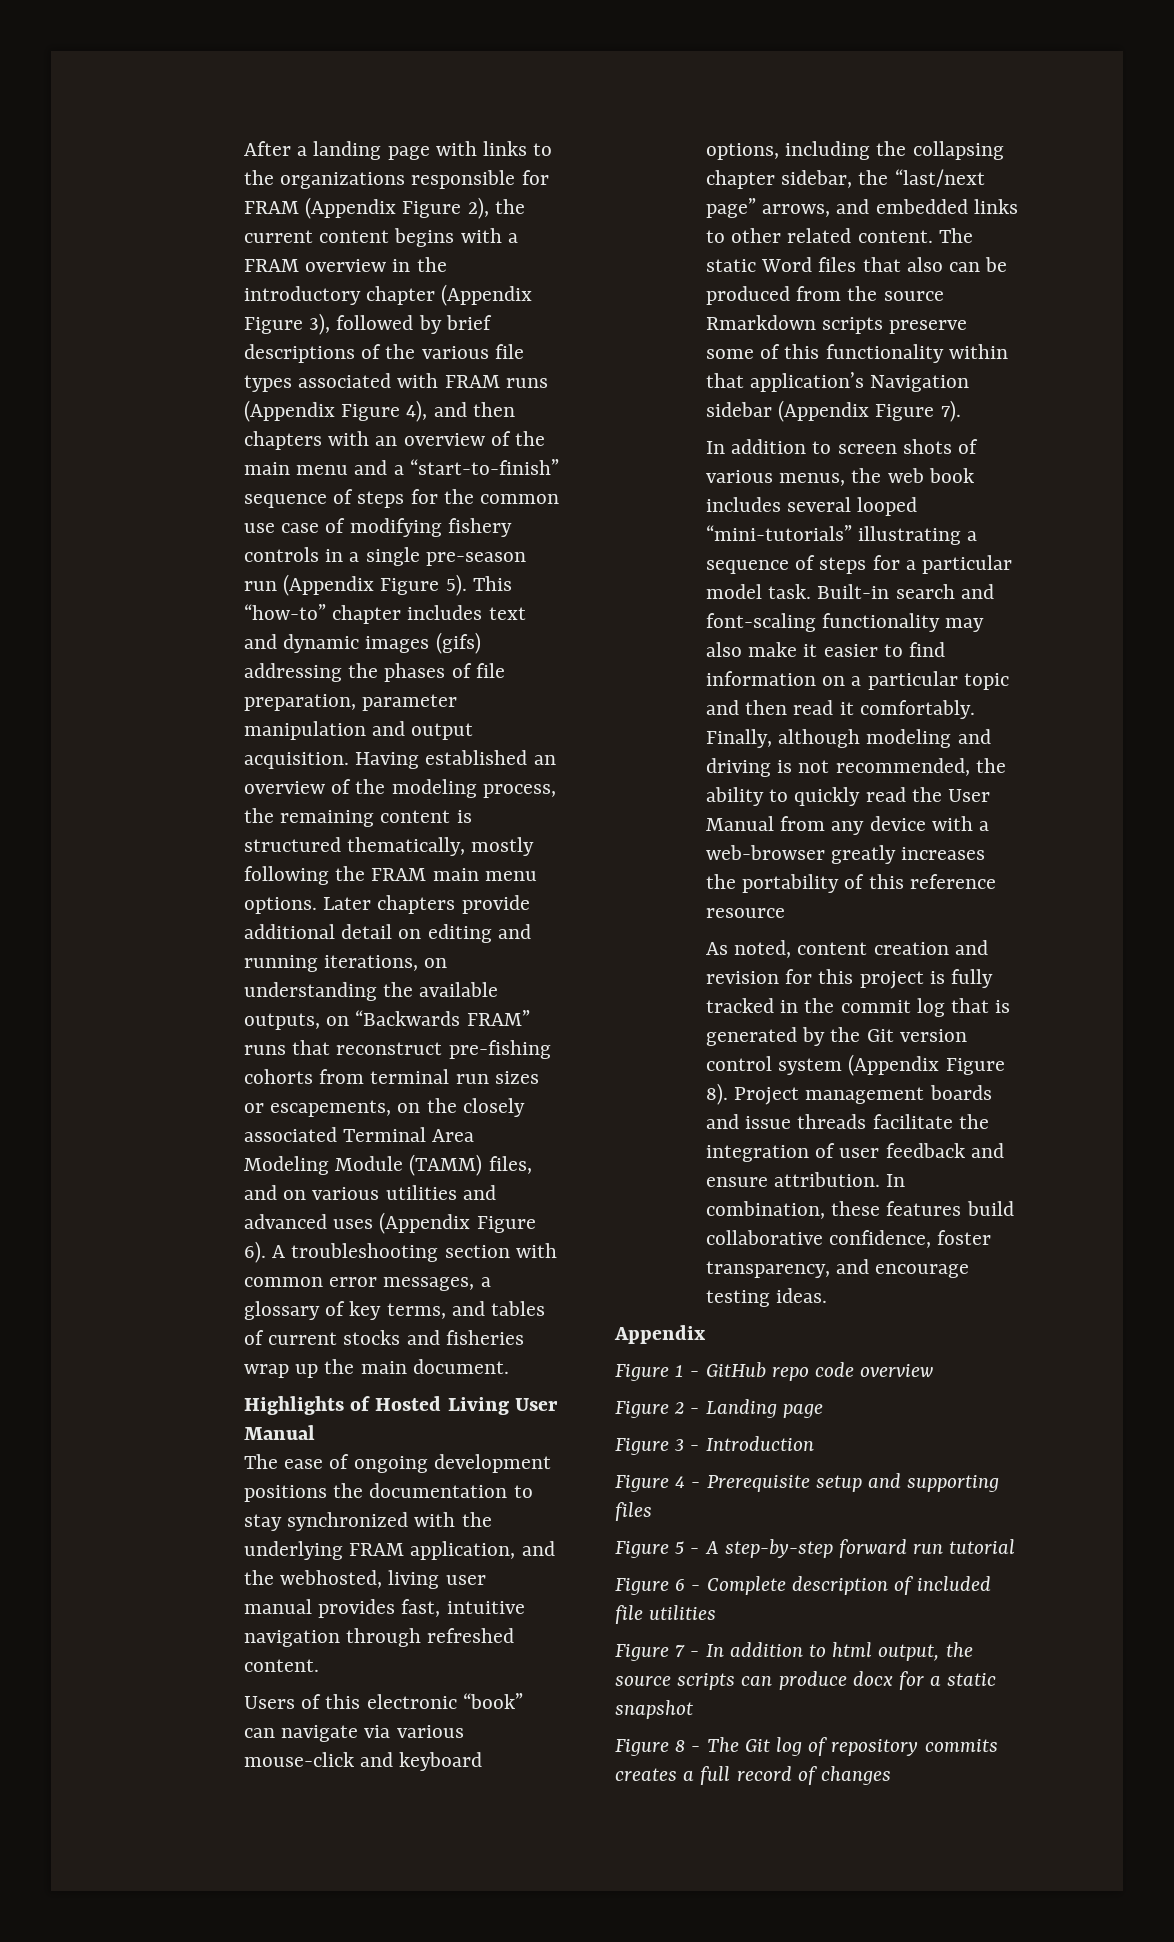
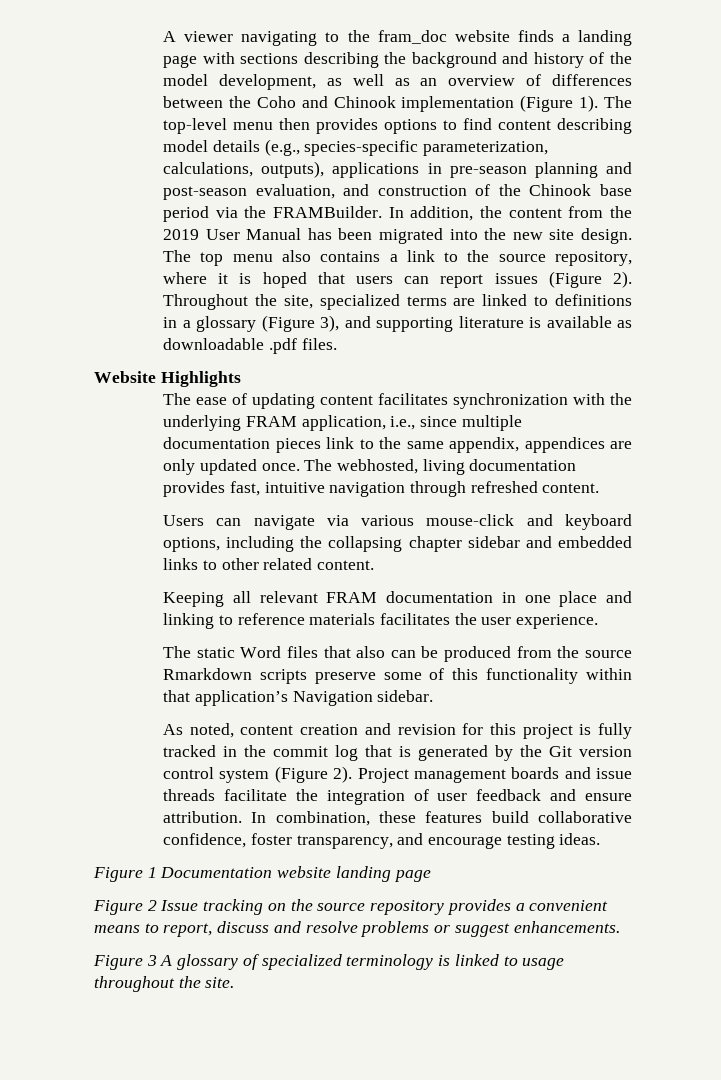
[243,141,553,160] [243,170,549,189] [243,197,525,219] [243,228,518,247] [243,257,447,272] [243,284,533,306] [243,313,492,335] [243,344,524,363] [243,373,548,392] [243,400,515,422] [243,431,545,450] [243,459,559,475] [243,489,559,508] [243,518,512,537] [243,547,526,566] [243,574,512,596] [243,604,526,624] [243,632,481,654] [243,663,505,682] [243,694,458,711] [243,721,474,740] [243,750,556,769] [243,779,556,798] [243,808,472,827] [243,837,535,856] [243,866,537,885] [243,895,530,914] [243,924,531,943] [243,955,448,972] [243,982,499,1001] [243,1010,530,1030] [243,1040,551,1059] [243,1069,539,1084] [243,1098,525,1117] [243,1127,475,1142] [243,1154,532,1176] [243,1185,496,1200] [243,1212,536,1234] [243,1241,557,1263] [243,1277,491,1291] [243,1301,545,1320] [243,1330,524,1345] [243,1359,509,1378] [243,1396,558,1415] [243,1425,315,1440] [243,1454,551,1473] [243,1483,533,1502] [243,1512,409,1531] After a landing page with links to the organizations responsible for FRAM (Appendix Figure 2), the current content begins with a FRAM overview in the introductory chapter (Appendix Figure 3), followed by brief descriptions of the various file types associated with FRAM runs (Appendix Figure 4), and then chapters with an overview of the main menu and a “start-to-finish” sequence of steps for the common use case of modifying fishery controls in a single pre-season run (Appendix Figure 5). This “how-to” chapter includes text and dynamic images (gifs) addressing the phases of file preparation, parameter manipulation and output acquisition. Having established an overview of the modeling process, the remaining content is structured thematically, mostly following the FRAM main menu options. Later chapters provide additional detail on editing and running iterations, on understanding the available outputs, on “Backwards FRAM” runs that reconstruct pre-fishing cohorts from terminal run sizes or escapements, on the closely associated Terminal Area Modeling Module (TAMM) files, and on various utilities and advanced uses (Appendix Figure 6). A troubleshooting section with common error messages, a glossary of key terms, and tables of current stocks and fisheries wrap up the main document. // Highlights of Hosted Living User Manual // The ease of ongoing development positions the documentation to stay synchronized -> [163,30,632,46] [163,52,633,68] [163,74,632,90] [163,95,632,112] [163,118,632,134] [163,139,549,156] [163,161,632,178] [163,184,632,200] [163,206,632,222] [163,228,632,244] [163,250,633,266] [163,271,632,288] [163,294,632,310] [163,315,633,332] [163,338,337,354] [94,371,241,387] [163,393,569,409] A viewer navigating to the fram_doc website finds a landing page with sections describing the background and history of the model development, as well as an overview of differences between the Coho and Chinook implementation (Figure 1). The top-level menu then provides options to find content describing model details (e.g., species-specific parameterization, calculations, outputs), applications in pre-season planning and post-season evaluation, and construction of the Chinook base period via the FRAMBuilder. In addition, the content from the 2019 User Manual has been migrated into the new site design. The top menu also contains a link to the source repository, where it is hoped that users can report issues (Figure 2). Throughout the site, specialized terms are linked to definitions in a glossary (Figure 3), and supporting literature is available as downloadable .pdf files. // Website Highlights // The ease of updating content facilitates synchronization
[521,1541,555,1556] [243,1570,486,1589] [243,1599,312,1614] and the webhosted, living user manual -> [390,415,522,431] [163,437,632,453] [163,459,577,475] i.e., since multiple documentation pieces link to the same appendix, appendices are only updated once. The webhosted, living documentation
[301,1693,523,1709] of this electronic “book” -> (205, 520) none
[781,169,985,188] [705,198,831,218] sidebar, the “last/next page” arrows, -> [467,536,520,548] sidebar
(933, 236) none -> [163,591,632,607] [163,613,599,629] // Keeping all relevant FRAM documentation in one place and linking to reference materials facilitates the user experience. //
[705,400,961,422] [705,439,978,454] [705,468,974,486] [705,497,918,516] [705,525,978,545] [705,555,1012,574] [705,584,994,599] [705,613,985,632] [705,642,945,657] [705,671,1009,690] [705,700,975,719] [705,729,991,748] [705,758,1006,777] [705,787,990,806] [705,816,989,835] [705,845,986,864] [705,874,996,893] [705,908,785,918] sidebar (Appendix Figure 7). // In addition to screen shots of various menus, the web book includes several looped “mini-tutorials” illustrating a sequence of steps for a particular model task. Built-in search and font-scaling functionality may also make it easier to find information on a particular topic and then read it comfortably. Finally, although modeling and driving is not recommended, the ability to quickly read the User Manual from any device with a web-browser greatly increases the portability of this reference resource -> [377,690,434,702] sidebar.
[848,1054,1005,1076] [705,1083,728,1105] (Appendix Figure 8). -> [274,766,353,783] (Figure 2).
[614,1325,706,1344] // Appendix -> (601, 839) none
[690,1362,934,1381] [615,1399,823,1418] [615,1436,814,1455] [615,1473,1000,1492] [615,1502,652,1521] [615,1539,1016,1558] [615,1576,992,1595] [615,1605,717,1624] [615,1642,973,1661] [615,1671,997,1690] [615,1700,693,1719] [615,1737,998,1756] [615,1766,892,1785] - GitHub repo code overview // Figure 2 - Landing page // Figure 3 - Introduction // Figure 4 - Prerequisite setup and supporting files // Figure 5 - A step-by-step forward run tutorial // Figure 6 - Complete description of included file utilities // Figure 7 - In addition to html output, the source scripts can produce docx for a static snapshot // Figure 8 - The Git log of repository commits creates a full record of changes -> [160,866,431,882] [93,899,609,915] [94,921,620,937] [93,954,565,970] [94,976,235,992] Documentation website landing page // Figure 2 Issue tracking on the source repository provides a convenient means to report, discuss and resolve problems or suggest enhancements. // Figure 3 A glossary of specialized terminology is linked to usage throughout the site.

